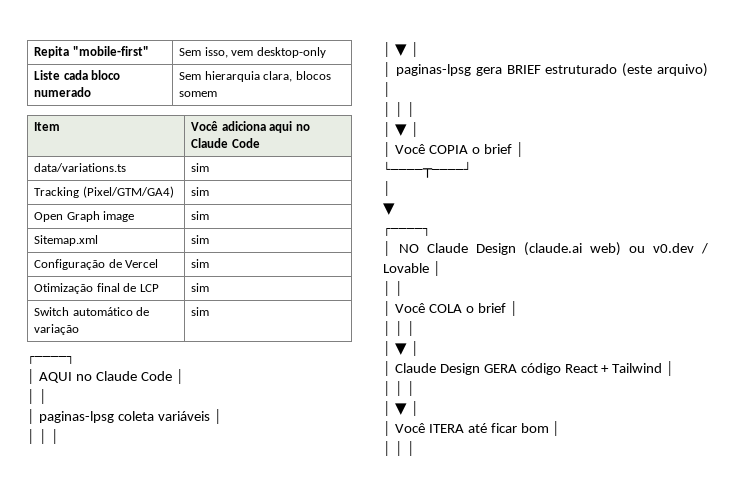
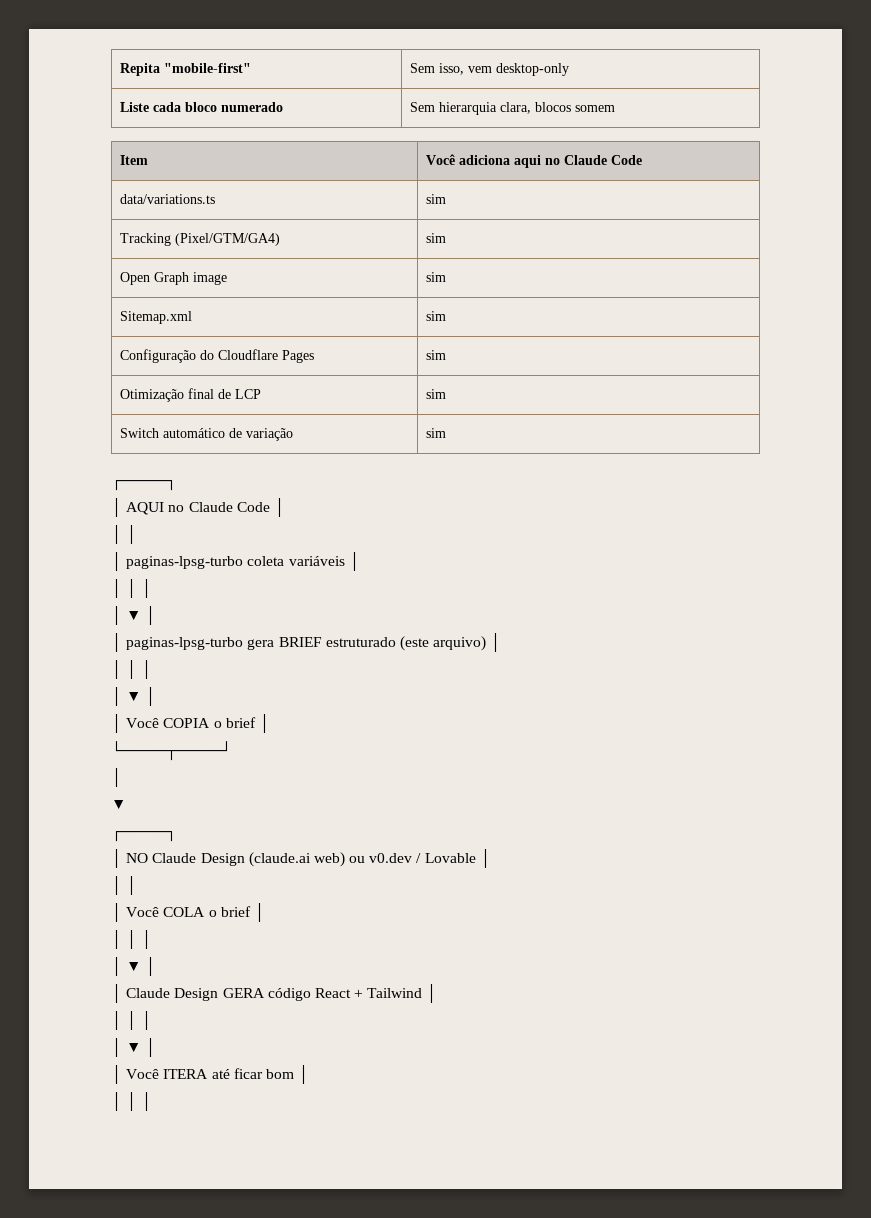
[108,259,159,268] de Vercel -> [199,349,314,363] do Cloudflare Pages
[38,411,114,423] paginas-lpsg -> [126,556,244,569] paginas-lpsg-turbo
[395,64,471,76] paginas-lpsg -> [126,637,244,650] paginas-lpsg-turbo

